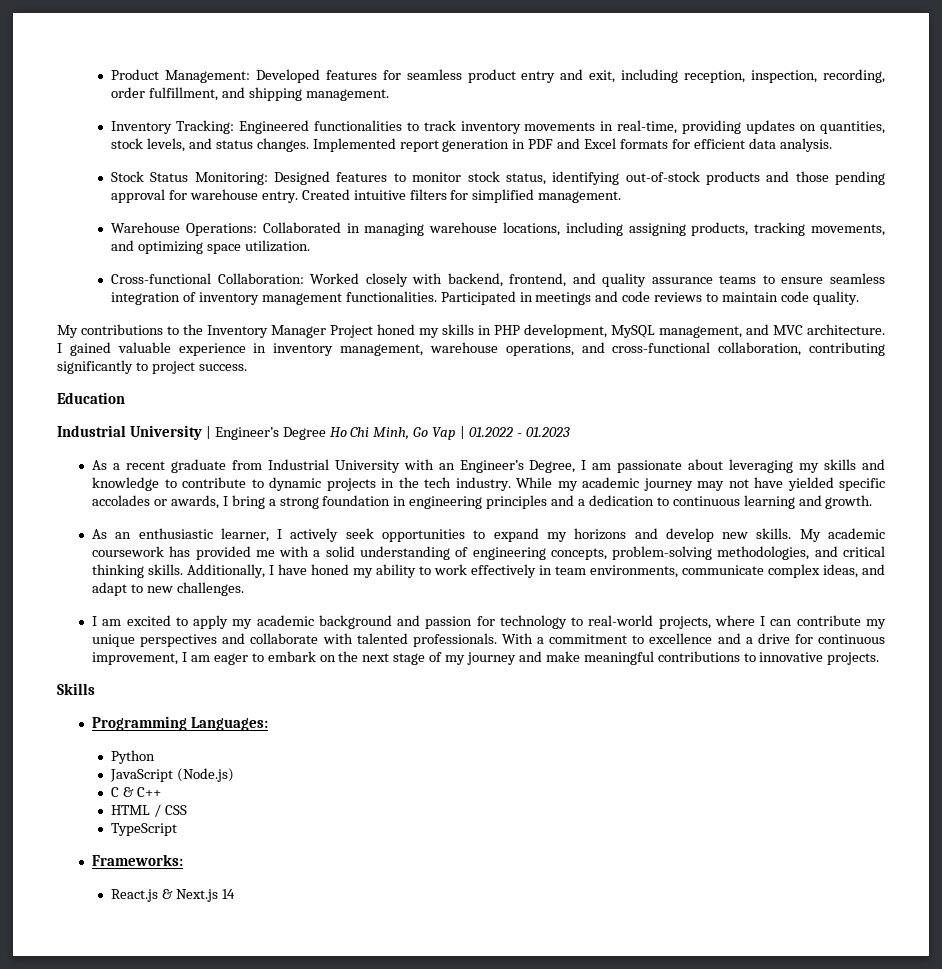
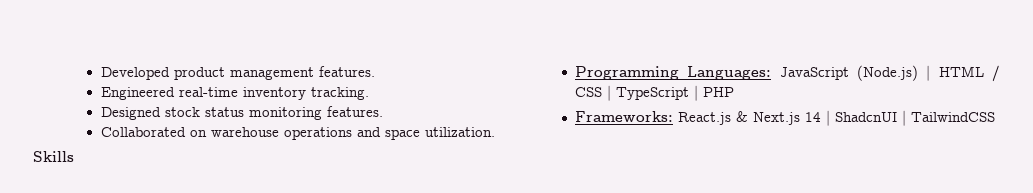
[111,69,886,83] [111,87,389,101] [111,120,886,134] [111,138,832,152] [111,171,885,185] [111,189,622,203] [111,222,886,236] [111,240,310,254] [111,273,886,287] [111,291,859,305] [57,324,885,338] [57,342,886,356] [57,360,247,374] [57,392,125,404] [57,425,570,440] [92,459,885,473] [92,477,885,491] [92,495,873,509] [92,528,886,542] [92,546,885,560] [92,564,885,578] [92,582,244,596] [92,615,887,629] [92,633,886,647] [92,651,880,665] Product Management: Developed features for seamless product entry and exit, including reception, inspection, recording, order fulfillment, and shipping management. // Inventory Tracking: Engineered functionalities to track inventory movements in real-time, providing updates on quantities, stock levels, and status changes. Implemented report generation in PDF and Excel formats for efficient data analysis. // Stock Status Monitoring: Designed features to monitor stock status, identifying out-of-stock products and those pending approval for warehouse entry. Created intuitive filters for simplified management. // Warehouse Operations: Collaborated in managing warehouse locations, including assigning products, tracking movements, and optimizing space utilization. // Cross-functional Collaboration: Worked closely with backend, frontend, and quality assurance teams to ensure seamless integration of inventory management functionalities. Participated in meetings and code reviews to maintain code quality. // My contributions to the Inventory Manager Project honed my skills in PHP development, MySQL management, and MVC architecture. I gained valuable experience in inventory management, warehouse operations, and cross-functional collaboration, contributing significantly to project success. // Education // Industrial University | Engineer’s Degree Ho Chi Minh, Go Vap | 01.2022 - 01.2023 // As a recent graduate from Industrial University with an Engineer’s Degree, I am passionate about leveraging my skills and knowledge to contribute to dynamic projects in the tech industry. While my academic journey may not have yielded specific accolades or awards, I bring a strong foundation in engineering principles and a dedication to continuous learning and growth. // As an enthusiastic learner, I actively seek opportunities to expand my horizons and develop new skills. My academic coursework has provided me with a solid understanding of engineering concepts, problem-solving methodologies, and critical thinking skills. Additionally, I have honed my ability to work effectively in team environments, communicate complex ideas, and adapt to new challenges. // I am excited to apply my academic background and passion for technology to real-world projects, where I can contribute my unique perspectives and collaborate with talented professionals. With a commitment to excellence and a drive for continuous improvement, I am eager to embark on the next stage of my journey and make meaningful contributions to innovative projects. -> [100,66,375,80] [100,87,369,100] [100,106,383,120] [100,127,495,140] Developed product management features. // Engineered real-time inventory tracking. // Designed stock status monitoring features. // Collaborated on warehouse operations and space utilization.
[111,750,156,764] // Python // -> (772, 73) none
[111,787,161,797] // C & C++ // -> [926,65,931,81] |
(187, 810) // -> [607,85,612,101] |
(178, 829) none -> [694,85,735,101] | PHP
(184, 860) // -> (674, 116) none
(235, 894) none -> [826,110,996,126] | ShadcnUI | TailwindCSS

